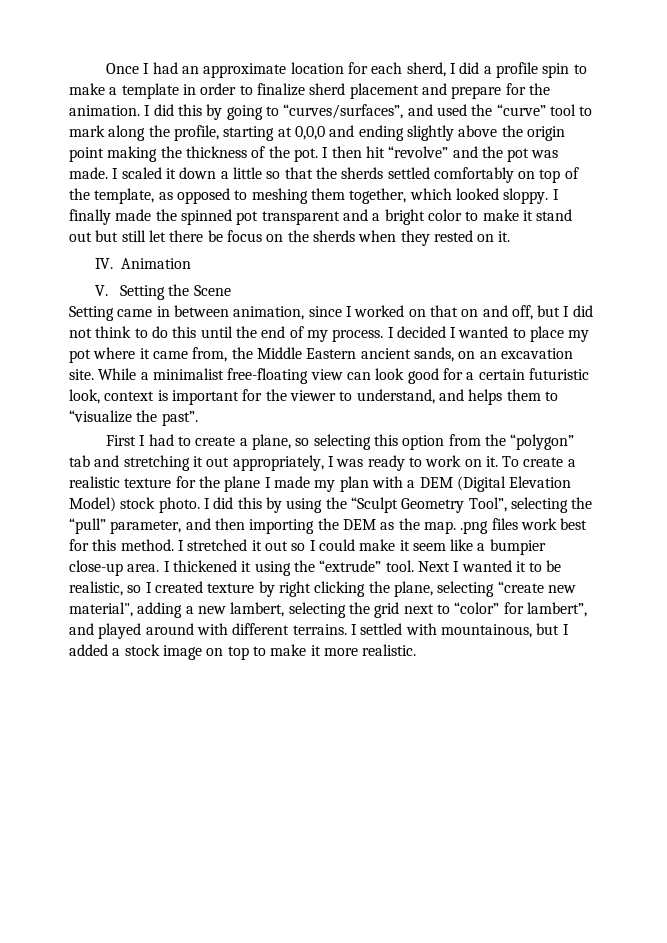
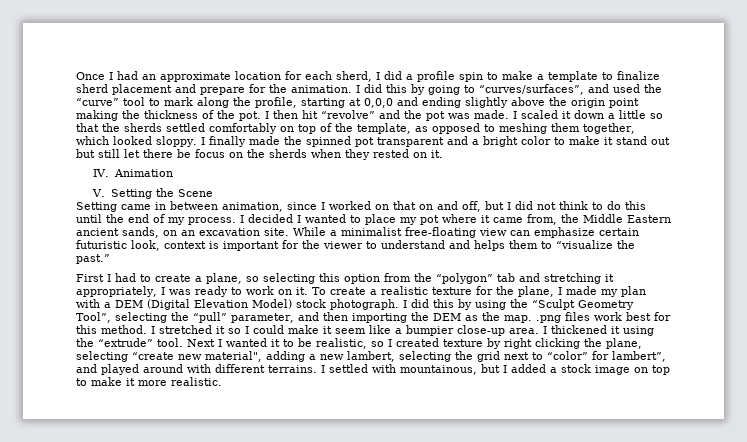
[182,83,237,95] in order -> (598, 76) none
[375,368,475,384] look good for a -> [534,227,595,238] emphasize
[356,389,435,404] understand, -> [381,240,445,249] understand
[161,411,198,426] past”. -> [76,254,110,264] past.”
[206,457,230,467] out -> (614, 278) none
[224,476,261,492] plane -> [517,286,554,297] plane,
[158,497,200,513] photo. -> [330,299,399,310] photograph.
[264,541,288,551] out -> (225, 330) none

